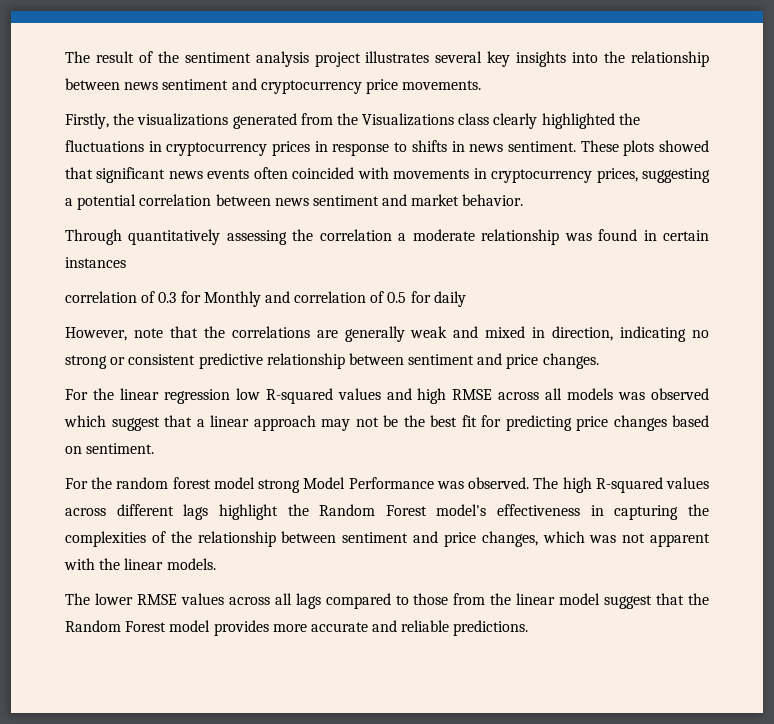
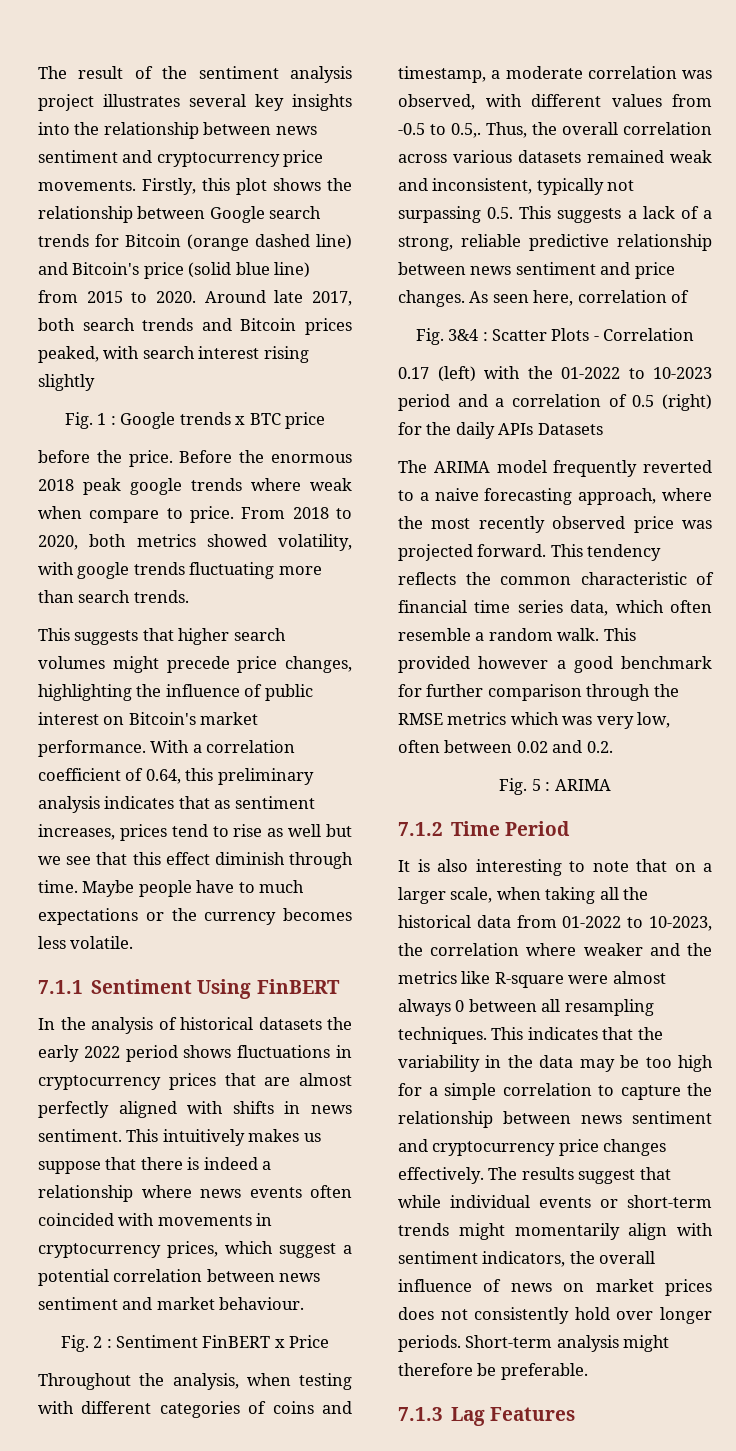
[65,113,640,129] [65,140,710,156] [65,167,166,183] // Firstly, the visualizations generated from the Visualizations class clearly highlighted the fluctuations in cryptocurrency prices in response to shifts in news sentiment. These plots showed that significant -> [142,178,352,195] [38,206,322,223] [38,234,352,251] [38,262,311,279] [38,290,352,306] [38,318,352,335] [38,346,309,363] [38,374,95,391] [64,412,326,429] [38,450,353,467] [38,478,352,495] [38,506,352,523] [38,534,352,551] [38,562,322,579] [38,590,189,603] [38,628,286,645] [38,656,352,673] [38,684,313,701] [38,712,259,725] [38,740,296,757] [38,768,314,785] [38,796,315,813] [38,824,352,841] [38,852,353,869] [38,880,305,897] [38,908,352,925] [38,936,134,949] [38,979,340,999] [38,1017,352,1034] [38,1045,353,1062] [38,1073,352,1090] [38,1101,352,1118] [38,1129,321,1146] [38,1157,272,1174] [38,1185,192,1202] Firstly, this plot shows the relationship between Google search trends for Bitcoin (orange dashed line) and Bitcoin's price (solid blue line) from 2015 to 2020. Around late 2017, both search trends and Bitcoin prices peaked, with search interest rising slightly // Fig. 1 : Google trends x BTC price // before the price. Before the enormous 2018 peak google trends where weak when compare to price. From 2018 to 2020, both metrics showed volatility, with google trends fluctuating more than search trends. // This suggests that higher search volumes might precede price changes, highlighting the influence of public interest on Bitcoin's market performance. With a correlation coefficient of 0.64, this preliminary analysis indicates that as sentiment increases, prices tend to rise as well but we see that this effect diminish through time. Maybe people have to much expectations or the currency becomes less volatile. // 7.1.1 Sentiment Using FinBERT // In the analysis of historical datasets the early 2022 period shows fluctuations in cryptocurrency prices that are almost perfectly aligned with shifts in news sentiment. This intuitively makes us suppose that there is indeed a relationship where
[642,168,710,183] suggesting -> [225,1241,336,1258] which suggest
[462,194,524,206] [65,229,710,245] [65,257,126,268] [65,291,466,307] [65,326,709,342] [65,354,196,369] behavior. // Through quantitatively assessing the correlation a moderate relationship was found in certain instances // correlation of 0.3 for Monthly and correlation of 0.5 for daily // However, note that the correlations are generally weak and mixed in direction, indicating no strong or consistent -> [219,1297,305,1310] [60,1335,330,1352] [38,1373,352,1390] [38,1401,352,1418] [398,66,712,83] [398,94,712,110] [398,122,712,138] [398,150,712,163] [398,178,635,195] [398,206,712,223] [398,234,521,251] behaviour. // Fig. 2 : Sentiment FinBERT x Price // Throughout the analysis, when testing with different categories of coins and timestamp, a moderate correlation was observed, with different values from -0.5 to 0.5,. Thus, the overall correlation across various datasets remained weak and inconsistent, typically not surpassing 0.5. This suggests a lack of a strong, reliable
(404, 359) none -> [470,266,512,275] news
[65,388,710,404] [64,415,709,431] [65,443,155,454] [65,477,709,493] [65,504,709,520] [65,531,711,547] [64,558,216,570] [65,593,709,609] [65,620,529,636] // For the linear regression low R-squared values and high RMSE across all models was observed which suggest that a linear approach may not be the best fit for predicting price changes based on sentiment. // For the random forest model strong Model Performance was observed. The high R-squared values across different lags highlight the Random Forest model's effectiveness in capturing the complexities of the relationship between sentiment and price changes, which was not apparent with the linear models. // The lower RMSE values across all lags compared to those from the linear model suggest that the Random Forest model provides more accurate and reliable predictions. -> [469,290,690,306] [415,328,695,345] [398,366,712,382] [398,394,712,411] [398,422,603,439] [398,460,712,477] [398,488,712,505] [398,516,712,533] [398,544,662,561] [398,572,714,585] [398,600,712,616] [398,628,636,641] [398,656,712,673] [398,684,679,701] [398,712,671,729] [398,740,613,753] [499,778,611,795] [398,821,571,836] [398,859,712,876] [398,887,649,904] [398,915,712,931] [398,943,712,956] [398,971,666,988] [398,999,654,1016] [398,1027,663,1044] [398,1055,713,1072] [398,1083,712,1100] [398,1111,712,1128] [398,1139,667,1156] [398,1167,671,1184] [398,1195,712,1208] [398,1223,713,1240] [398,1251,656,1267] [398,1279,712,1296] [398,1307,712,1324] [398,1335,670,1352] [398,1363,588,1380] [398,1407,576,1426] As seen here, correlation of // Fig. 3&4 : Scatter Plots - Correlation // 0.17 (left) with the 01-2022 to 10-2023 period and a correlation of 0.5 (right) for the daily APIs Datasets // The ARIMA model frequently reverted to a naive forecasting approach, where the most recently observed price was projected forward. This tendency reflects the common characteristic of financial time series data, which often resemble a random walk. This provided however a good benchmark for further comparison through the RMSE metrics which was very low, often between 0.02 and 0.2. // Fig. 5 : ARIMA // 7.1.2 Time Period // It is also interesting to note that on a larger scale, when taking all the historical data from 01-2022 to 10-2023, the correlation where weaker and the metrics like R-square were almost always 0 between all resampling techniques. This indicates that the variability in the data may be too high for a simple correlation to capture the relationship between news sentiment and cryptocurrency price changes effectively. The results suggest that while individual events or short-term trends might momentarily align with sentiment indicators, the overall influence of news on market prices does not consistently hold over longer periods. Short-term analysis might therefore be preferable. // 7.1.3 Lag Features

